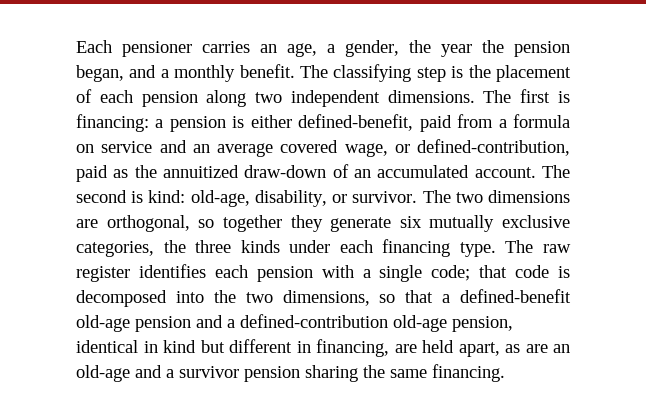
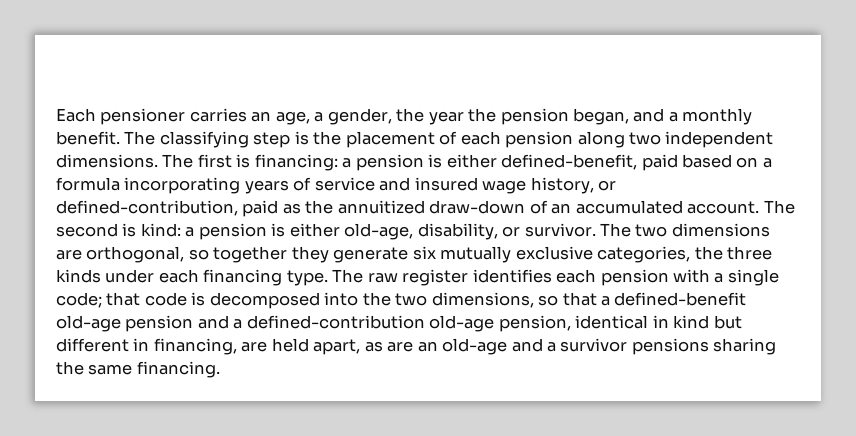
[457,114,571,128] [76,140,388,157] from a formula on service and an average covered wage, -> [682,154,772,168] [56,177,594,194] based on a formula incorporating years of service and insured wage history,
(186, 196) none -> [185,223,340,240] a pension is either
[244,366,300,382] pension -> [631,338,709,355] pensions

